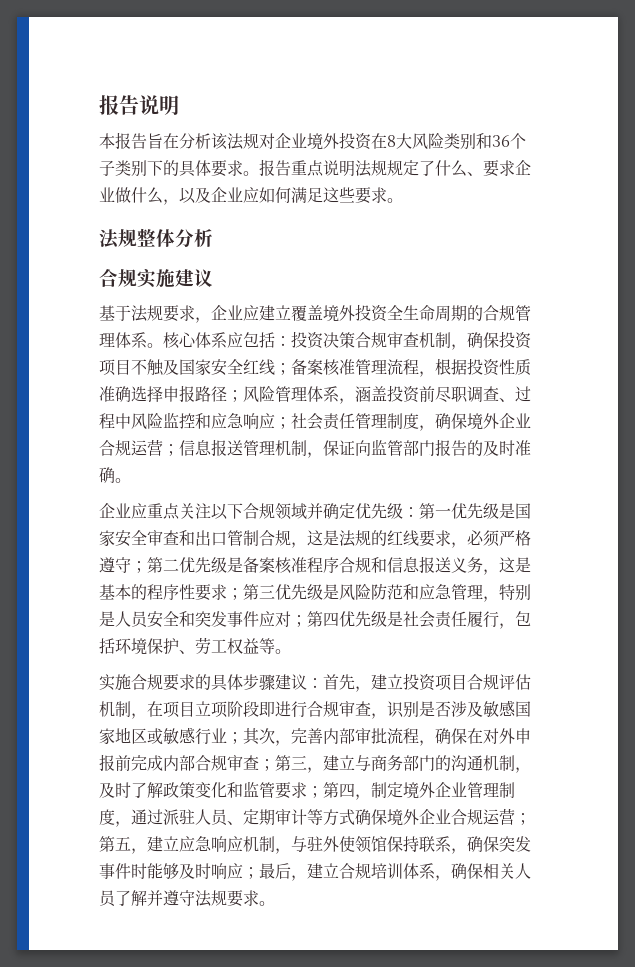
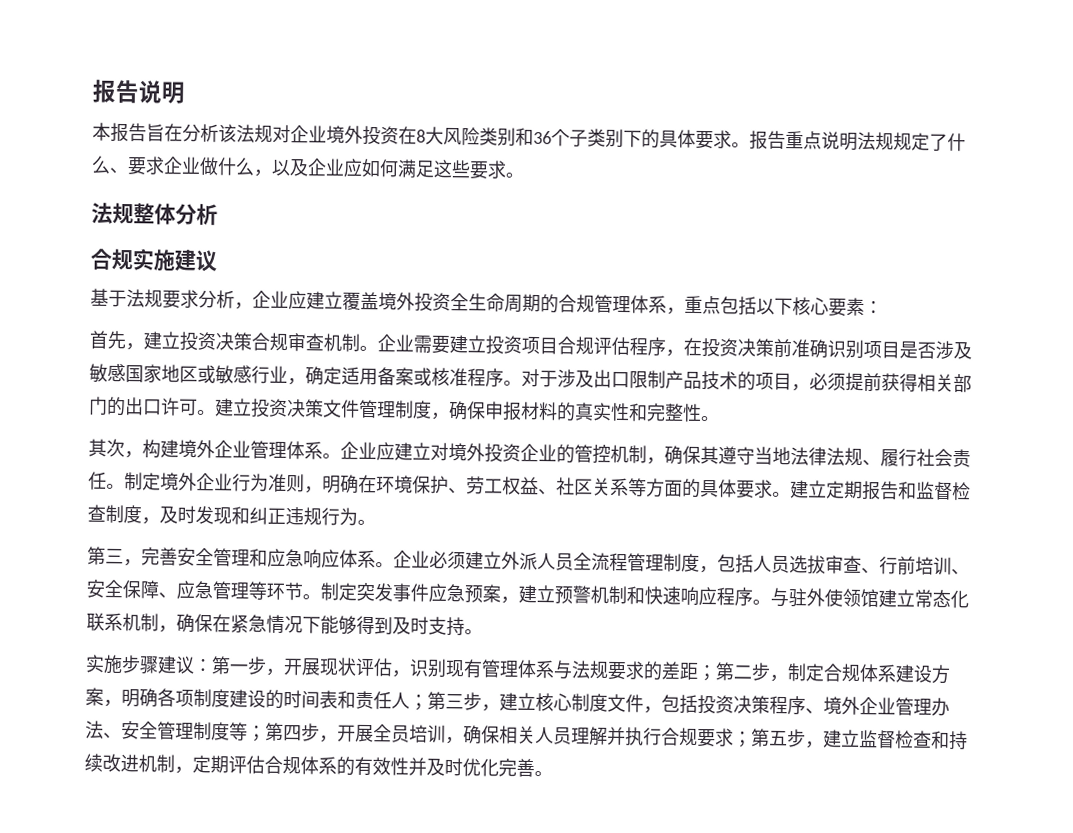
(195, 313) none -> [198,289,235,309] 分析
[147,332,291,349] 。核心体系应包括： -> [666,295,883,317] [89,330,180,351] ，重点包括以下核心要素： // 首先，建立
[451,331,532,350] [99,358,531,377] [99,385,531,404] [99,412,531,431] [99,439,531,458] [99,467,131,483] [99,503,531,520] [99,529,531,548] [99,556,531,575] [99,583,531,602] [99,611,531,629] [99,637,291,655] [99,674,371,692] ，确保投资项目不触及国家安全红线；备案核准管理流程，根据投资性质准确选择申报路径；风险管理体系，涵盖投资前尽职调查、过程中风险监控和应急响应；社会责任管理制度，确保境外企业合规运营；信息报送管理机制，保证向监管部门报告的及时准确。 // 企业应重点关注以下合规领域并确定优先级：第一优先级是国家安全审查和出口管制合规，这是法规的红线要求，必须严格遵守；第二优先级是备案核准程序合规和信息报送义务，这是基本的程序性要求；第三优先级是风险防范和应急管理，特别是人员安全和突发事件应对；第四优先级是社会责任履行，包括环境保护、劳工权益等。 // 实施合规要求的具体步骤建议：首先， -> [359,334,450,354] 。企业需要
[99,700,419,719] 机制，在项目立项阶段即进行合规审查，识别 -> [629,337,900,359] 程序，在投资决策前准确识别项目
[227,727,531,746] [99,754,531,773] [99,781,515,800] [99,808,531,827] [99,836,531,854] [99,863,531,881] [99,890,259,907] ；其次，完善内部审批流程，确保在对外申报前完成内部合规审查；第三，建立与商务部门的沟通机制，及时了解政策变化和监管要求；第四，制定境外企业管理制度，通过派驻人员、定期审计等方式确保境外企业合规运营；第五，建立应急响应机制，与驻外使领馆保持联系，确保突发事件时能够及时响应；最后，建立合规培训体系，确保相关人员了解并遵守法规要求 -> [287,366,972,393] [88,396,720,422] [88,438,971,468] [88,471,971,501] [87,504,376,526] [87,546,970,576] [86,579,969,609] [86,612,483,637] [85,654,951,684] [85,687,950,716] [85,720,968,751] [84,753,535,778] ，确定适用备案或核准程序。对于涉及出口限制产品技术的项目，必须提前获得相关部门的出口许可。建立投资决策文件管理制度，确保申报材料的真实性和完整性。 // 其次，构建境外企业管理体系。企业应建立对境外投资企业的管控机制，确保其遵守当地法律法规、履行社会责任。制定境外企业行为准则，明确在环境保护、劳工权益、社区关系等方面的具体要求。建立定期报告和监督检查制度，及时发现和纠正违规行为。 // 第三，完善安全管理和应急响应体系。企业必须建立外派人员全流程管理制度，包括人员选拔审查、行前培训、安全保障、应急管理等环节。制定突发事件应急预案，建立预警机制和快速响应程序。与驻外使领馆建立常态化联系机制，确保在紧急情况下能够得到及时支持。 // 实施步骤建议：第一步，开展现状评估，识别现有管理体系与法规要求的差距；第二步，制定合规体系建设方案，明确各项制度建设的时间表和责任人；第三步，建立核心制度文件，包括投资决策程序、境外企业管理办法、安全管理制度等；第四步，开展全员培训，确保相关人员理解并执行合规要求；第五步，建立监督检查和持续改进机制，定期评估合规体系的有效性并及时优化完善

